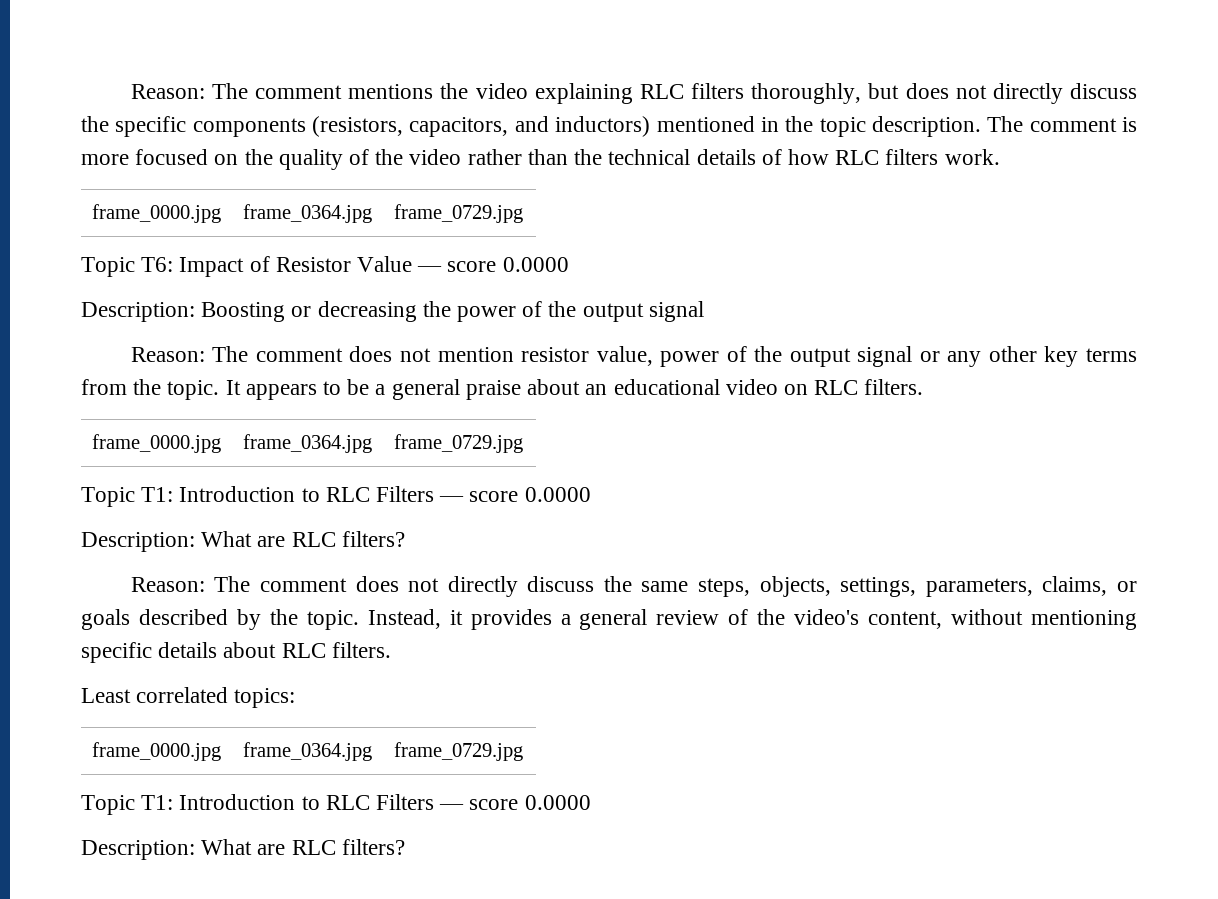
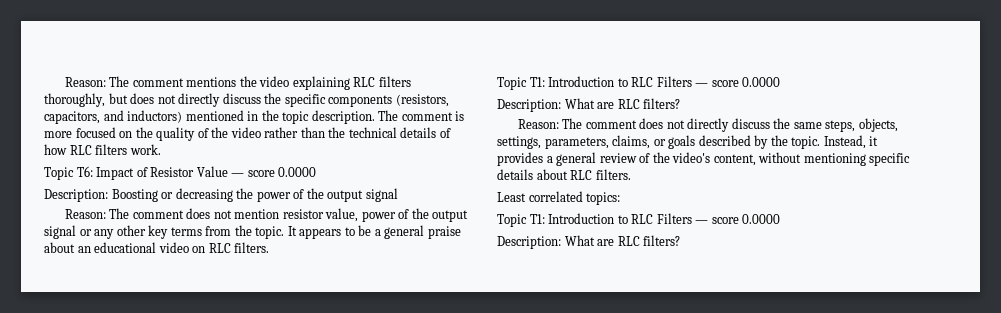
[91,204,221,223] [242,204,372,223] [393,204,523,223] // frame_0000.jpg | frame_0364.jpg | frame_0729.jpg -> (161, 149) none
[91,434,221,453] [242,434,372,453] [393,434,523,453] // frame_0000.jpg | frame_0364.jpg | frame_0729.jpg -> (270, 247) none
[91,742,221,761] [242,742,372,761] [393,742,523,761] // frame_0000.jpg | frame_0364.jpg | frame_0729.jpg -> (621, 198) none

